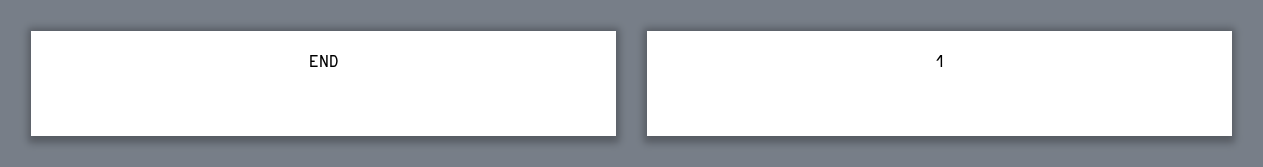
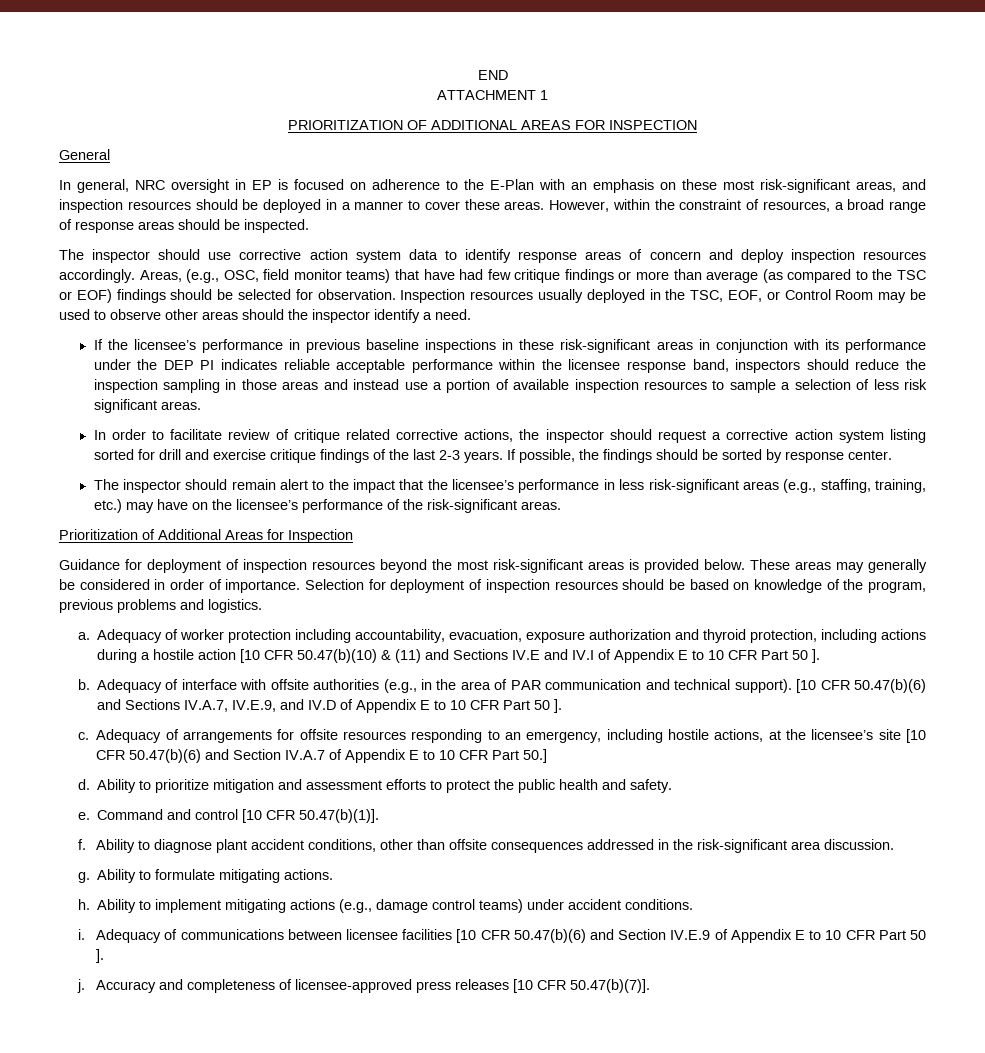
(339, 61) none -> [437,90,536,100] ATTACHMENT
(945, 61) none -> [288,120,697,130] [59,149,110,160] [59,179,926,193] [59,199,926,213] [59,219,309,233] [59,249,927,263] [59,269,926,283] [59,289,926,303] [59,309,471,323] [93,339,927,353] [93,359,927,373] [93,379,928,393] [93,399,201,413] [93,429,926,443] [93,449,892,463] [93,479,927,493] [93,499,561,513] [59,529,353,543] [59,559,927,573] [59,579,927,593] [59,599,262,613] [77,629,926,643] [96,649,820,663] [77,679,927,693] [96,699,562,713] [77,729,926,743] [96,749,548,763] [77,779,672,793] [77,809,379,823] [77,839,895,853] [77,869,333,883] [77,899,693,913] [77,929,927,943] [96,949,105,963] [76,979,651,993] // PRIORITIZATION OF ADDITIONAL AREAS FOR INSPECTION // General // In general, NRC oversight in EP is focused on adherence to the E-Plan with an emphasis on these most risk-significant areas, and inspection resources should be deployed in a manner to cover these areas. However, within the constraint of resources, a broad range of response areas should be inspected. // The inspector should use corrective action system data to identify response areas of concern and deploy inspection resources accordingly. Areas, (e.g., OSC, field monitor teams) that have had few critique findings or more than average (as compared to the TSC or EOF) findings should be selected for observation. Inspection resources usually deployed in the TSC, EOF, or Control Room may be used to observe other areas should the inspector identify a need. // If the licensee’s performance in previous baseline inspections in these risk-significant areas in conjunction with its performance under the DEP PI indicates reliable acceptable performance within the licensee response band, inspectors should reduce the inspection sampling in those areas and instead use a portion of available inspection resources to sample a selection of less risk significant areas. // In order to facilitate review of critique related corrective actions, the inspector should request a corrective action system listing sorted for drill and exercise critique findings of the last 2-3 years. If possible, the findings should be sorted by response center. // The inspector should remain alert to the impact that the licensee’s performance in less risk-significant areas (e.g., staffing, training, etc.) may have on the licensee’s performance of the risk-significant areas. // Prioritization of Additional Areas for Inspection // Guidance for deployment of inspection resources beyond the most risk-significant areas is provided below. These areas may generally be considered in order of importance. Selection for deployment of inspection resources should be based on knowledge of the program, previous problems and logistics. // a. Adequacy of worker protection including accountability, evacuation, exposure authorization and thyroid protection, including actions during a hostile action [10 CFR 50.47(b)(10) & (11) and Sections IV.E and IV.I of Appendix E to 10 CFR Part 50 ]. // b. Adequacy of interface with offsite authorities (e.g., in the area of PAR communication and technical support). [10 CFR 50.47(b)(6) and Sections IV.A.7, IV.E.9, and IV.D of Appendix E to 10 CFR Part 50 ]. // c. Adequacy of arrangements for offsite resources responding to an emergency, including hostile actions, at the licensee’s site [10 CFR 50.47(b)(6) and Section IV.A.7 of Appendix E to 10 CFR Part 50.] // d. Ability to prioritize mitigation and assessment efforts to protect the public health and safety. // e. Command and control [10 CFR 50.47(b)(1)]. // f. Ability to diagnose plant accident conditions, other than offsite consequences addressed in the risk-significant area discussion. // g. Ability to formulate mitigating actions. // h. Ability to implement mitigating actions (e.g., damage control teams) under accident conditions. // i. Adequacy of communications between licensee facilities [10 CFR 50.47(b)(6) and Section IV.E.9 of Appendix E to 10 CFR Part 50 ]. // j. Accuracy and completeness of licensee-approved press releases [10 CFR 50.47(b)(7)].

